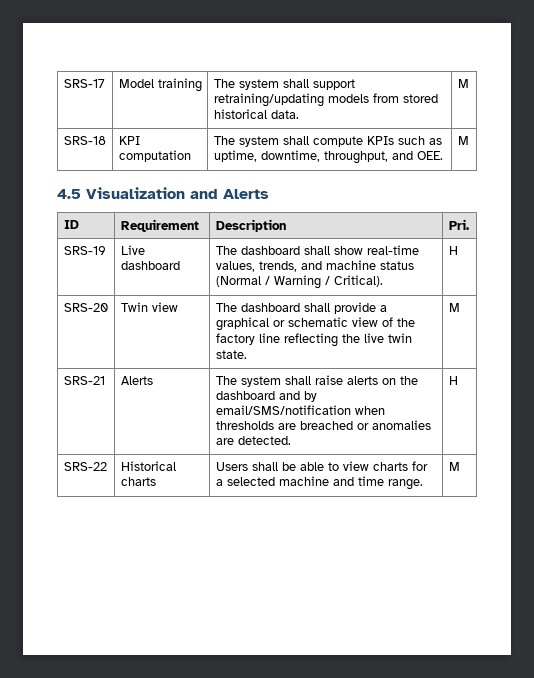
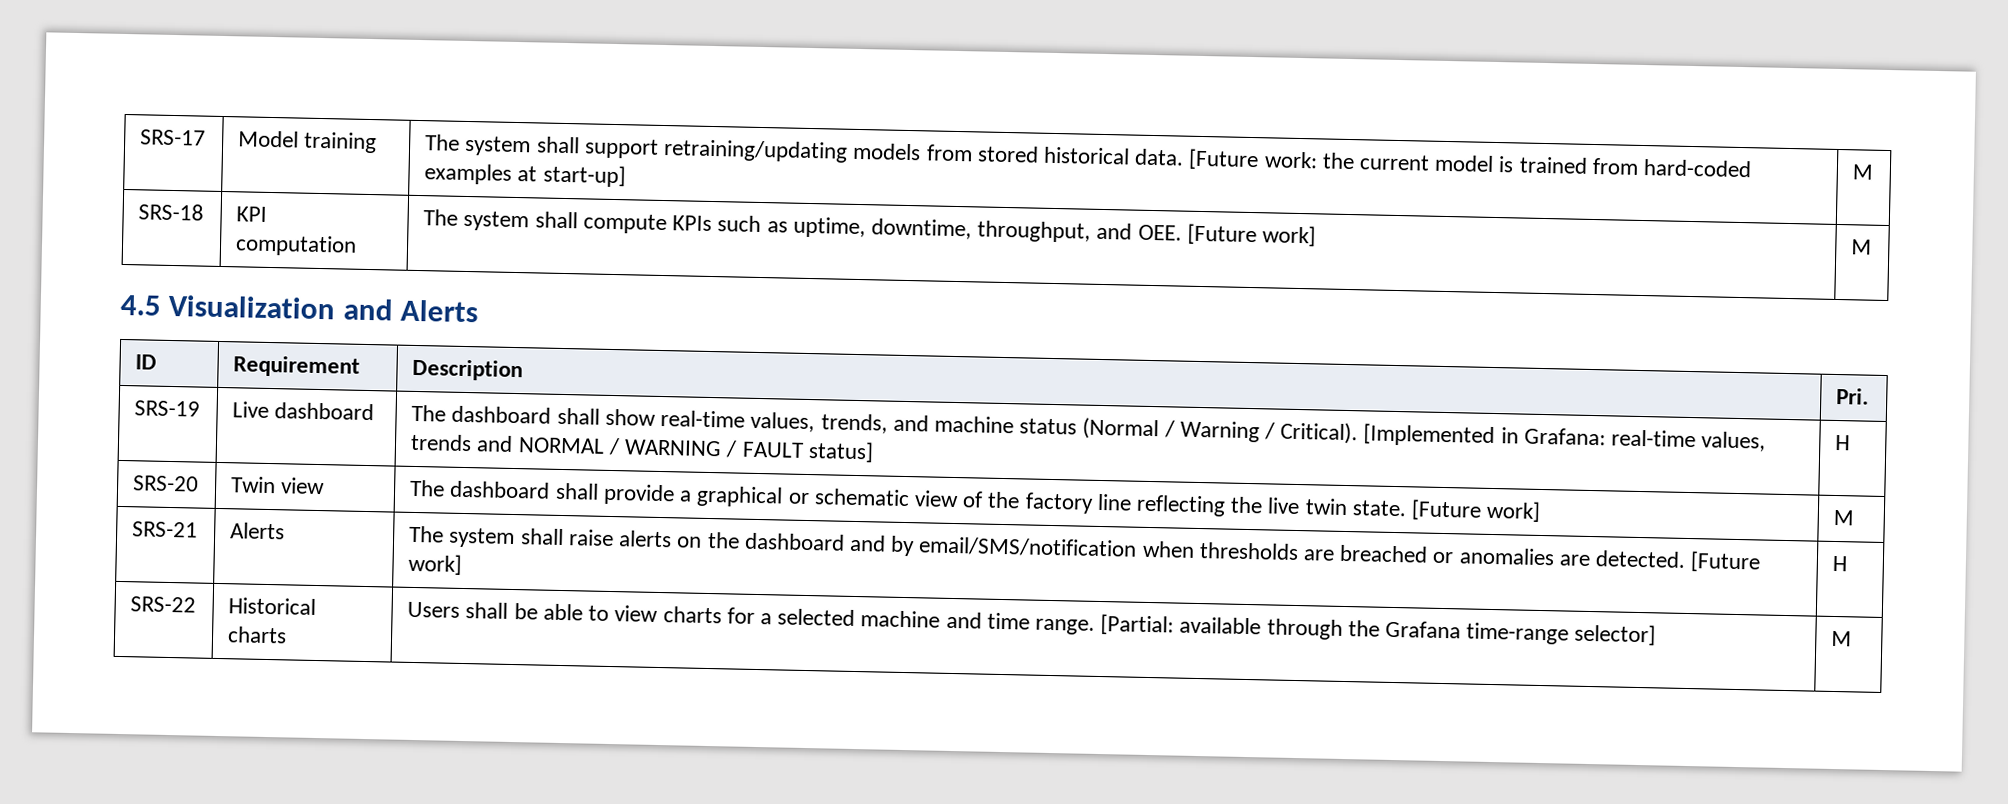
(299, 114) none -> [1188,148,1753,178] [424,163,626,188] [Future work: the current model is trained from hard-coded examples at start-up]
(443, 155) none -> [1186,223,1316,247] [Future work]
(383, 281) none -> [1363,423,1767,452] [410,433,874,463] [Implemented in Grafana: real-time values, trends and NORMAL / WARNING / FAULT status]
(247, 354) none -> [1411,499,1542,522] [Future work]
(291, 440) none -> [1690,551,1762,573] [408,553,463,575] [Future work]
(423, 484) none -> [1100,614,1657,646] [Partial: available through the Grafana time-range selector]

